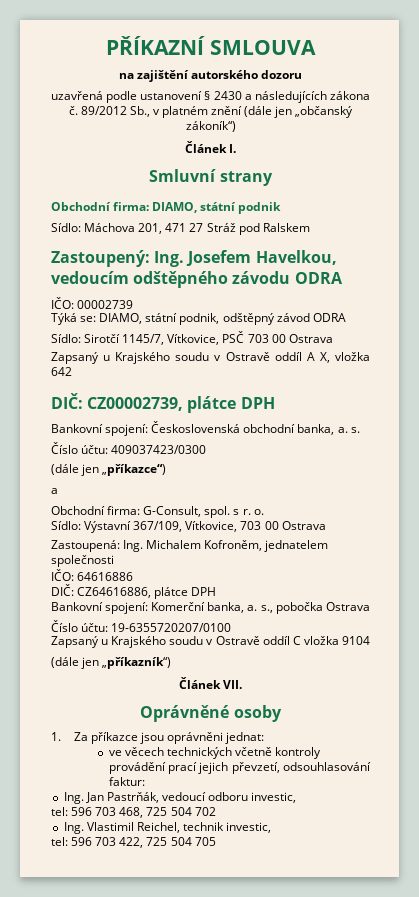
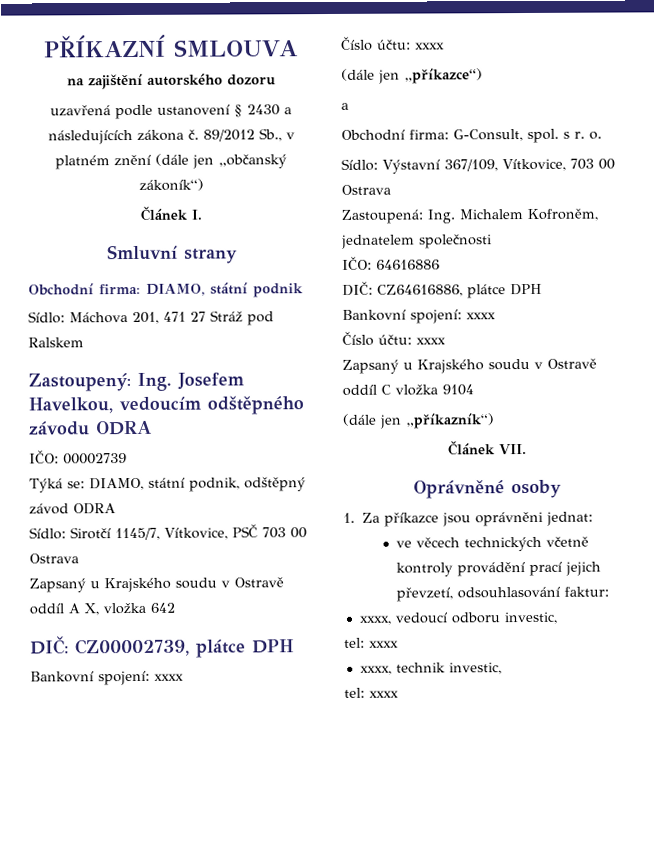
[151,421,360,435] [51,442,207,454] Československá obchodní banka, a. s. // Číslo účtu: 409037423/0300 -> [154,673,184,681] [341,36,445,51] xxxx // Číslo účtu: xxxx
[151,602,370,614] [51,620,232,632] Komerční banka, a. s., pobočka Ostrava // Číslo účtu: 19-6355720207/0100 -> [466,312,496,320] [342,331,446,346] xxxx // Číslo účtu: xxxx
[63,792,159,804] Ing. Jan Pastrňák, -> [358,615,392,625] xxxx,
[71,807,216,818] [63,822,272,834] [51,837,216,848] 596 703 468, 725 504 702 // Ing. Vlastimil Reichel, technik investic, // tel: 596 703 422, 725 504 705 -> [369,640,399,648] [359,662,502,675] [344,687,399,698] xxxx // xxxx, technik investic, // tel: xxxx

